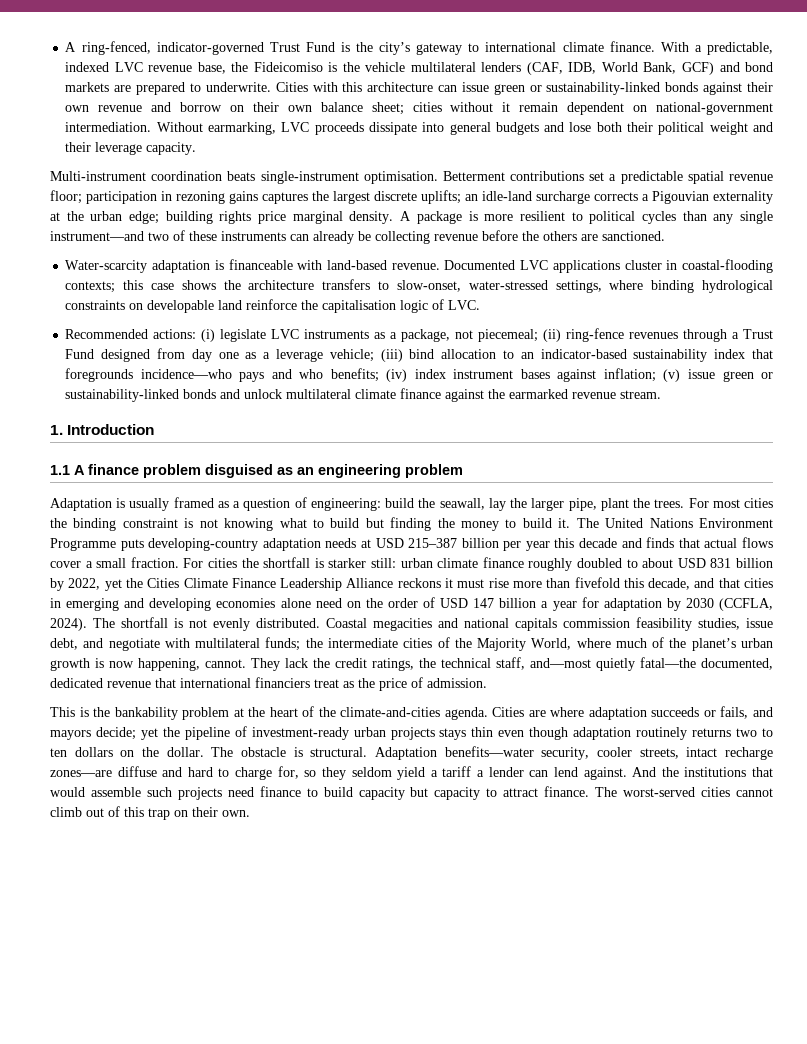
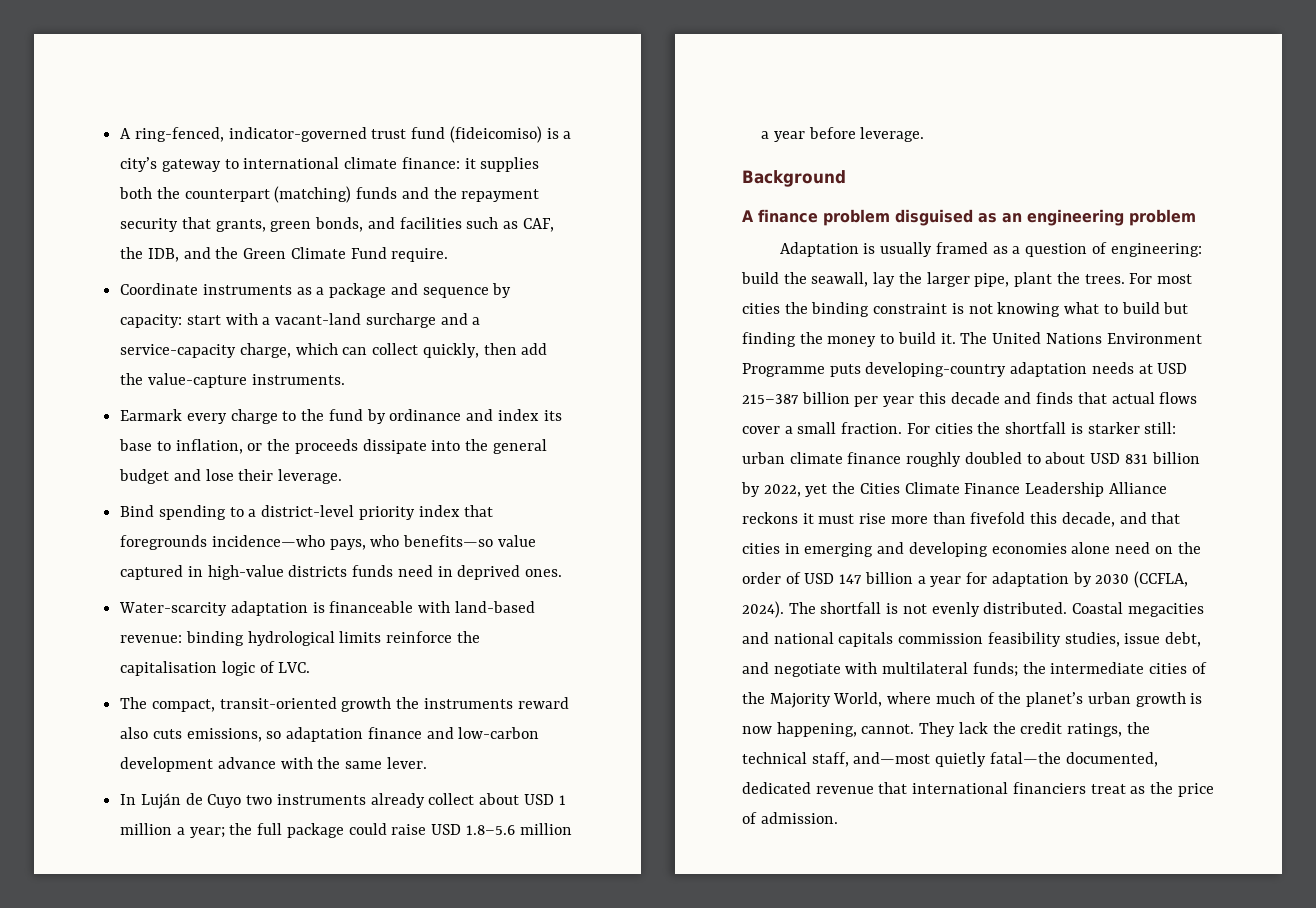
[269,42,374,52] Trust Fund is the -> [371,126,572,143] trust fund (fideicomiso) is a
[609,41,774,55] [65,62,773,75] [65,82,774,95] [65,102,774,115] [65,122,773,135] [65,142,197,155] [50,171,773,184] [50,190,773,204] [50,211,774,224] [50,230,665,244] finance. With a predictable, indexed LVC revenue base, the Fideicomiso is the vehicle multilateral lenders (CAF, IDB, World Bank, GCF) and bond markets are prepared to underwrite. Cities with this architecture can issue green or sustainability-linked bonds against their own revenue and borrow on their own balance sheet; cities without it remain dependent on national-government intermediation. Without earmarking, LVC proceeds dissipate into general budgets and lose both their political weight and their leverage capacity. // Multi-instrument coordination beats single-instrument optimisation. Betterment contributions set a predictable spatial revenue floor; participation in rezoning gains captures the largest discrete uplifts; an idle-land surcharge corrects a Pigouvian externality at the urban edge; building rights price marginal density. A package is more resilient to political cycles than any single instrument—and two of these instruments can already be collecting revenue before the others are sanctioned. -> [401,157,540,172] [119,186,540,203] [120,217,554,232] [120,247,449,262] [120,283,512,298] [120,313,481,328] [120,343,548,358] [120,373,345,388] [120,409,562,424] [119,439,547,454] [119,469,343,484] [120,505,494,520] [120,535,536,550] [120,565,563,580] finance: it supplies both the counterpart (matching) funds and the repayment security that grants, green bonds, and facilities such as CAF, the IDB, and the Green Climate Fund require. // Coordinate instruments as a package and sequence by capacity: start with a vacant-land surcharge and a service-capacity charge, which can collect quickly, then add the value-capture instruments. // Earmark every charge to the fund by ordinance and index its base to inflation, or the proceeds dissipate into the general budget and lose their leverage. // Bind spending to a district-level priority index that foregrounds incidence—who pays, who benefits—so value captured in high-value districts funds need in deprived ones.
[391,259,774,273] [65,279,773,293] [65,300,243,313] revenue. Documented LVC applications cluster in coastal-flooding contexts; this case shows the architecture transfers to slow-onset, water-stressed settings, where binding hydrological constraints on developable land -> [120,631,382,646] revenue: binding hydrological limits
[65,328,774,342] [65,348,773,362] [65,368,773,382] [65,388,662,402] [50,424,155,435] [50,465,70,475] Recommended actions: (i) legislate LVC instruments as a package, not piecemeal; (ii) ring-fence revenues through a Trust Fund designed from day one as a leverage vehicle; (iii) bind allocation to an indicator-based sustainability index that foregrounds incidence—who pays and who benefits; (iv) index instrument bases against inflation; (v) issue green or sustainability-linked bonds and unlock multilateral climate finance against the earmarked revenue stream. // 1. Introduction // 1.1 -> [120,697,569,712] [120,727,540,742] [120,757,427,772] [120,793,566,809] [120,823,572,838] [761,127,925,142] [742,170,846,187] The compact, transit-oriented growth the instruments reward also cuts emissions, so adaptation finance and low-carbon development advance with the same lever. // In Luján de Cuyo two instruments already collect about USD 1 million a year; the full package could raise USD 1.8–5.6 million a year before leverage. // Background //
[50,706,773,720] [50,726,774,740] [50,746,773,760] [50,766,773,780] [50,786,774,800] [50,806,250,820] // This is the bankability problem at the heart of the climate-and-cities agenda. Cities are where adaptation succeeds or fails, and mayors decide; yet the pipeline of investment-ready urban projects stays thin even though adaptation routinely returns two to ten dollars on the dollar. The obstacle is structural. Adaptation benefits—water security, cooler streets, intact recharge zones—are diffuse and hard to charge for, so they seldom yield a tariff a lender can lend against. And the institutions that would assemble such projects need finance to build capacity but capacity to attract finance. The worst-served cities cannot climb out of this trap on their own. -> (838, 818) none

